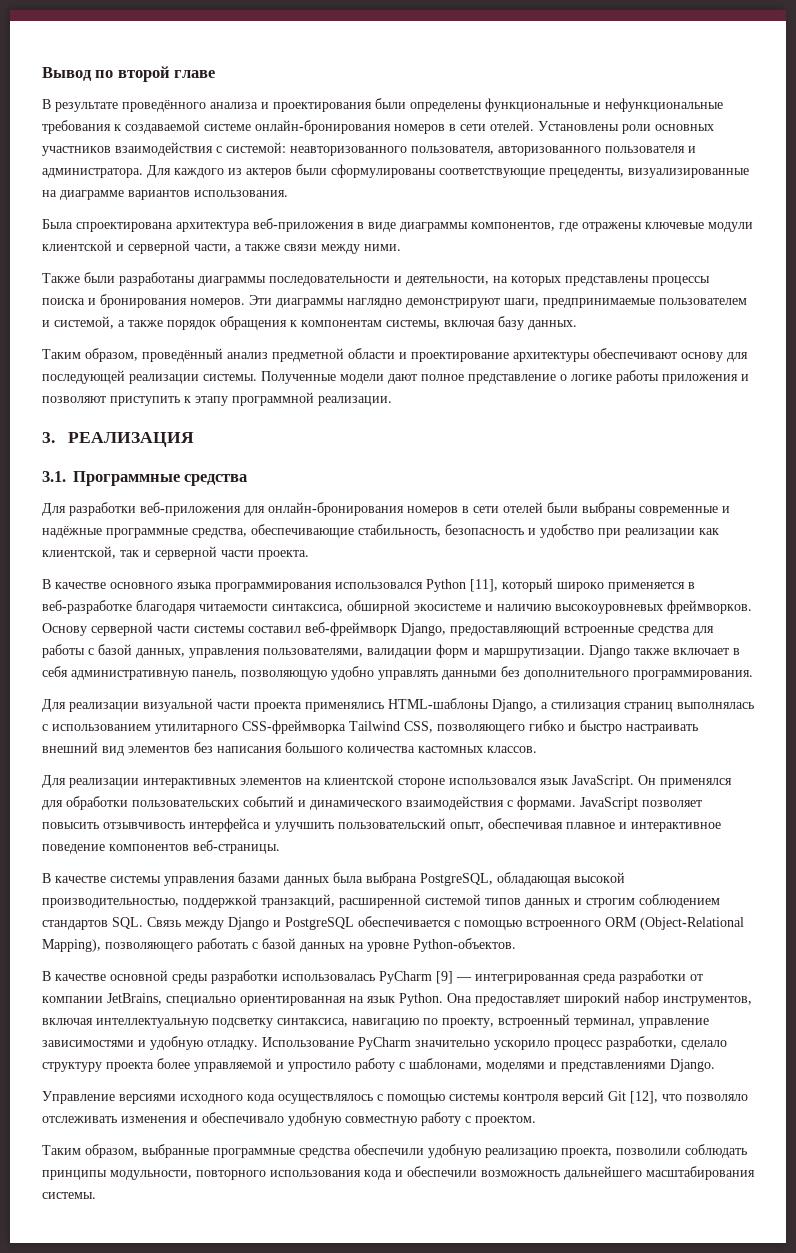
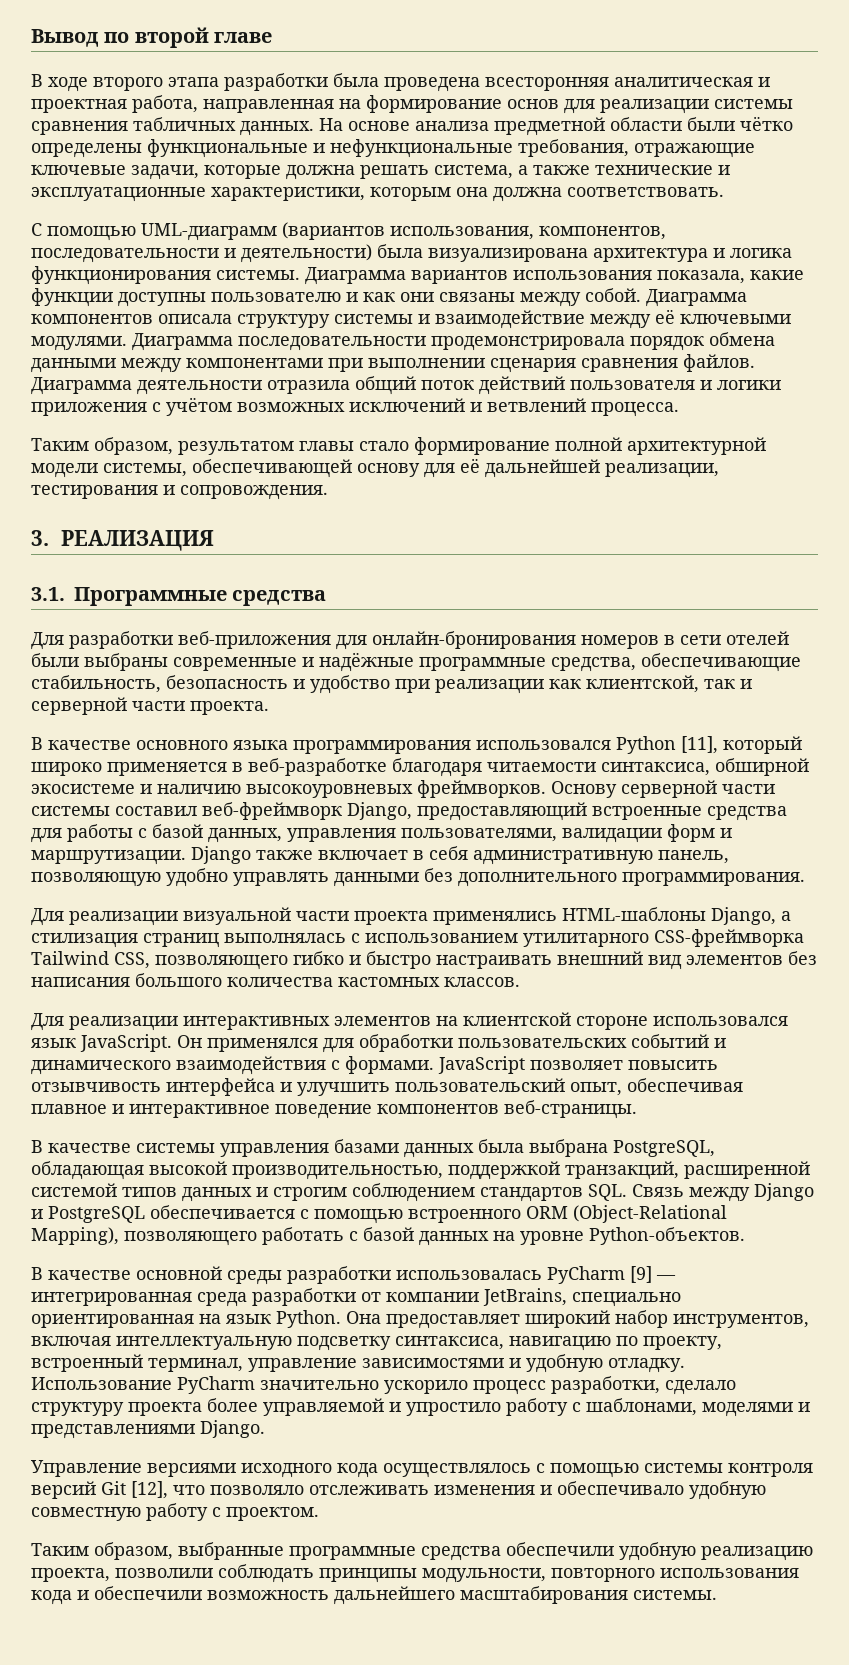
[55,98,723,112] [42,120,714,134] [42,142,696,156] [42,164,749,178] [42,190,288,200] [42,218,753,232] [42,240,401,254] [42,272,710,286] [42,294,747,308] [42,316,577,330] [42,348,748,362] [42,370,749,384] [42,392,392,406] результате проведённого анализа и проектирования были определены функциональные и нефункциональные требования к создаваемой системе онлайн-бронирования номеров в сети отелей. Установлены роли основных участников взаимодействия с системой: неавторизованного пользователя, авторизованного пользователя и администратора. Для каждого из актеров были сформулированы соответствующие прецеденты, визуализированные на диаграмме вариантов использования. // Была спроектирована архитектура веб-приложения в виде диаграммы компонентов, где отражены ключевые модули клиентской и серверной части, а также связи между ними. // Также были разработаны диаграммы последовательности и деятельности, на которых представлены процессы поиска и бронирования номеров. Эти диаграммы наглядно демонстрируют шаги, предпринимаемые пользователем и системой, а также порядок обращения к компонентам системы, включая базу данных. // Таким образом, проведённый анализ предметной области и проектирование архитектуры обеспечивают основу для последующей реализации системы. Полученные модели дают полное представление о логике работы приложения и позволяют приступить к этапу программной реализации. -> [48,73,770,92] [31,95,793,114] [31,116,793,136] [31,139,755,158] [31,165,730,180] [31,187,724,202] [31,222,666,241] [31,244,792,263] [31,266,804,285] [31,288,747,307] [31,309,791,329] [31,332,775,351] [31,354,755,373] [31,376,781,395] [31,397,679,417] [31,437,766,455] [31,458,719,478] [31,485,328,500] ходе второго этапа разработки была проведена всесторонняя аналитическая и проектная работа, направленная на формирование основ для реализации системы сравнения табличных данных. На основе анализа предметной области были чётко определены функциональные и нефункциональные требования, отражающие ключевые задачи, которые должна решать система, а также технические и эксплуатационные характеристики, которым она должна соответствовать. // С помощью UML-диаграмм (вариантов использования, компонентов, последовательности и деятельности) была визуализирована архитектура и логика функционирования системы. Диаграмма вариантов использования показала, какие функции доступны пользователю и как они связаны между собой. Диаграмма компонентов описала структуру системы и взаимодействие между её ключевыми модулями. Диаграмма последовательности продемонстрировала порядок обмена данными между компонентами при выполнении сценария сравнения файлов. Диаграмма деятельности отразила общий поток действий пользователя и логики приложения с учётом возможных исключений и ветвлений процесса. // Таким образом, результатом главы стало формирование полной архитектурной модели системы, обеспечивающей основу для её дальнейшей реализации, тестирования и сопровождения.

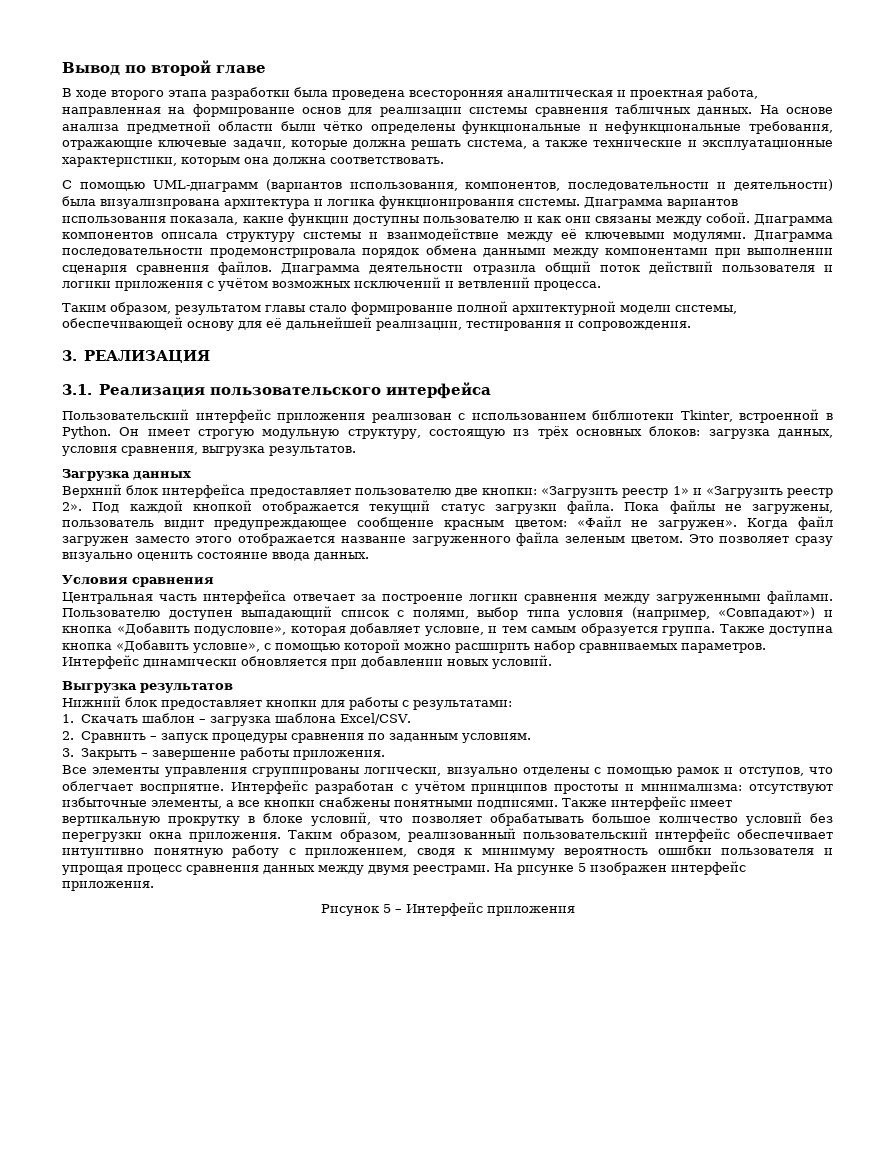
[74,587,327,606] [31,631,789,650] [31,652,801,672] [31,675,752,694] [31,697,269,715] [31,736,802,754] [31,758,809,777] [31,780,775,798] [31,802,787,821] [31,824,732,843] [31,846,729,865] [31,868,805,887] [31,907,791,926] [31,929,804,948] [31,951,817,970] [31,973,520,987] [31,1012,788,1031] [31,1034,726,1053] [31,1056,718,1075] [31,1078,743,1096] [31,1100,637,1119] [31,1139,715,1158] [31,1161,810,1180] [31,1183,814,1202] [31,1205,727,1224] [31,1227,745,1246] [31,1266,676,1285] [31,1288,681,1307] [31,1310,809,1329] [31,1336,722,1351] [31,1354,685,1373] [31,1376,736,1395] [31,1398,810,1417] [31,1420,265,1439] [31,1460,813,1478] [31,1481,766,1500] [31,1503,319,1521] [31,1542,813,1561] [31,1564,799,1583] [31,1586,717,1605] Программные средства // Для разработки веб-приложения для онлайн-бронирования номеров в сети отелей были выбраны современные и надёжные программные средства, обеспечивающие стабильность, безопасность и удобство при реализации как клиентской, так и серверной части проекта. // В качестве основного языка программирования использовался Python [11], который широко применяется в веб-разработке благодаря читаемости синтаксиса, обширной экосистеме и наличию высокоуровневых фреймворков. Основу серверной части системы составил веб-фреймворк Django, предоставляющий встроенные средства для работы с базой данных, управления пользователями, валидации форм и маршрутизации. Django также включает в себя административную панель, позволяющую удобно управлять данными без дополнительного программирования. // Для реализации визуальной части проекта применялись HTML-шаблоны Django, а стилизация страниц выполнялась с использованием утилитарного CSS-фреймворка Tailwind CSS, позволяющего гибко и быстро настраивать внешний вид элементов без написания большого количества кастомных классов. // Для реализации интерактивных элементов на клиентской стороне использовался язык JavaScript. Он применялся для обработки пользовательских событий и динамического взаимодействия с формами. JavaScript позволяет повысить отзывчивость интерфейса и улучшить пользовательский опыт, обеспечивая плавное и интерактивное поведение компонентов веб-страницы. // В качестве системы управления базами данных была выбрана PostgreSQL, обладающая высокой производительностью, поддержкой транзакций, расширенной системой типов данных и строгим соблюдением стандартов SQL. Связь между Django и PostgreSQL обеспечивается с помощью встроенного ORM (Object-Relational Mapping), позволяющего работать с базой данных на уровне Python-объектов. // В качестве основной среды разработки использовалась PyCharm [9] — интегрированная среда разработки от компании JetBrains, специально ориентированная на язык Python. Она предоставляет широкий набор инструментов, включая интеллектуальную подсветку синтаксиса, навигацию по проекту, встроенный терминал, управление зависимостями и удобную отладку. Использование PyCharm значительно ускорило процесс разработки, сделало структуру проекта более управляемой и упростило работу с шаблонами, моделями и представлениями Django. // Управление версиями исходного кода осуществлялось с помощью системы контроля версий Git [12], что позволяло отслеживать изменения и обеспечивало удобную совместную работу с проектом. // Таким образом, выбранные программные средства обеспечили удобную реализацию проекта, позволили соблюдать принципы модульности, повторного использования кода и обеспечили возможность дальнейшего масштабирования системы. -> [98,382,491,399] [62,409,833,423] [62,426,834,439] [62,446,356,456] [62,469,191,481] [62,484,833,498] [62,500,833,514] [62,516,834,530] [62,532,834,546] [62,552,369,562] [62,575,214,587] [62,590,833,604] [62,606,833,620] [62,623,833,636] [62,639,766,653] [62,655,552,669] [62,681,233,693] [62,696,512,710] [62,713,411,726] [62,731,531,743] [62,747,385,760] [62,765,834,777] [62,780,833,794] [62,796,732,810] [62,812,833,826] [62,828,833,842] [62,845,833,858] [62,861,746,875] [62,881,154,891] [320,902,575,916] Реализация пользовательского интерфейса // Пользовательский интерфейс приложения реализован с использованием библиотеки Tkinter, встроенной в Python. Он имеет строгую модульную структуру, состоящую из трёх основных блоков: загрузка данных, условия сравнения, выгрузка результатов. // Загрузка данных // Верхний блок интерфейса предоставляет пользователю две кнопки: «Загрузить реестр 1» и «Загрузить реестр 2». Под каждой кнопкой отображается текущий статус загрузки файла. Пока файлы не загружены, пользователь видит предупреждающее сообщение красным цветом: «Файл не загружен». Когда файл загружен заместо этого отображается название загруженного файла зеленым цветом. Это позволяет сразу визуально оценить состояние ввода данных. // Условия сравнения // Центральная часть интерфейса отвечает за построение логики сравнения между загруженными файлами. Пользователю доступен выпадающий список с полями, выбор типа условия (например, «Совпадают») и кнопка «Добавить подусловие», которая добавляет условие, и тем самым образуется группа. Также доступна кнопка «Добавить условие», с помощью которой можно расширить набор сравниваемых параметров. Интерфейс динамически обновляется при добавлении новых условий. // Выгрузка результатов // Нижний блок предоставляет кнопки для работы с результатами: // 1. Скачать шаблон – загрузка шаблона Excel/CSV. // 2. Сравнить – запуск процедуры сравнения по заданным условиям. // 3. Закрыть – завершение работы приложения. // Все элементы управления сгруппированы логически, визуально отделены с помощью рамок и отступов, что облегчает восприятие. Интерфейс разработан с учётом принципов простоты и минимализма: отсутствуют избыточные элементы, а все кнопки снабжены понятными подписями. Также интерфейс имеет вертикальную прокрутку в блоке условий, что позволяет обрабатывать большое количество условий без перегрузки окна приложения. Таким образом, реализованный пользовательский интерфейс обеспечивает интуитивно понятную работу с приложением, сводя к минимуму вероятность ошибки пользователя и упрощая процесс сравнения данных между двумя реестрами. На рисунке 5 изображен интерфейс приложения. // Рисунок 5 – Интерфейс приложения

